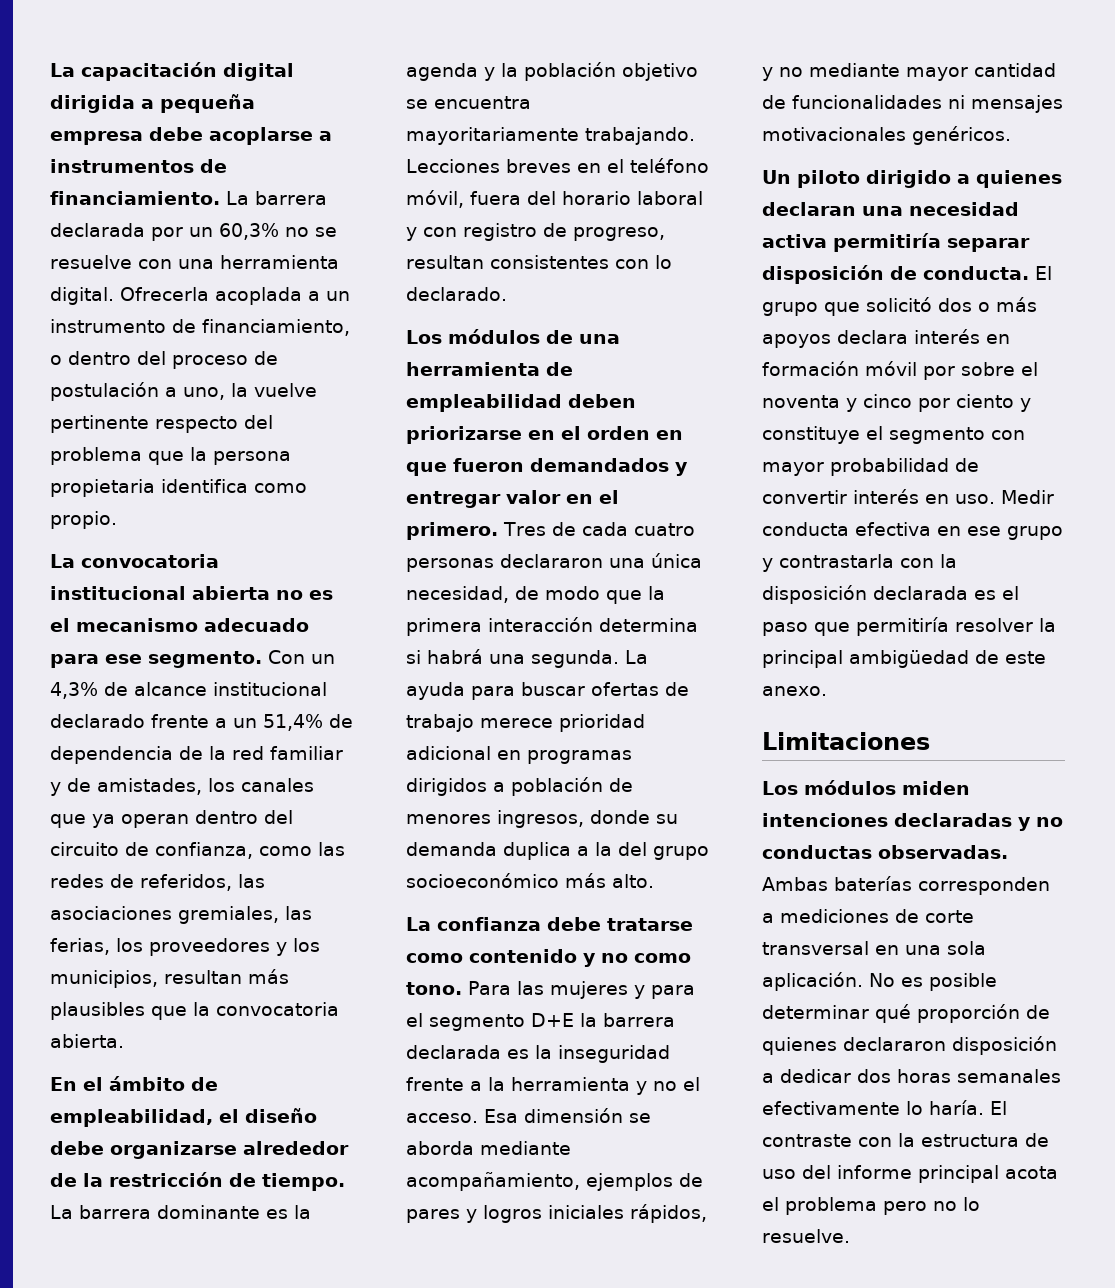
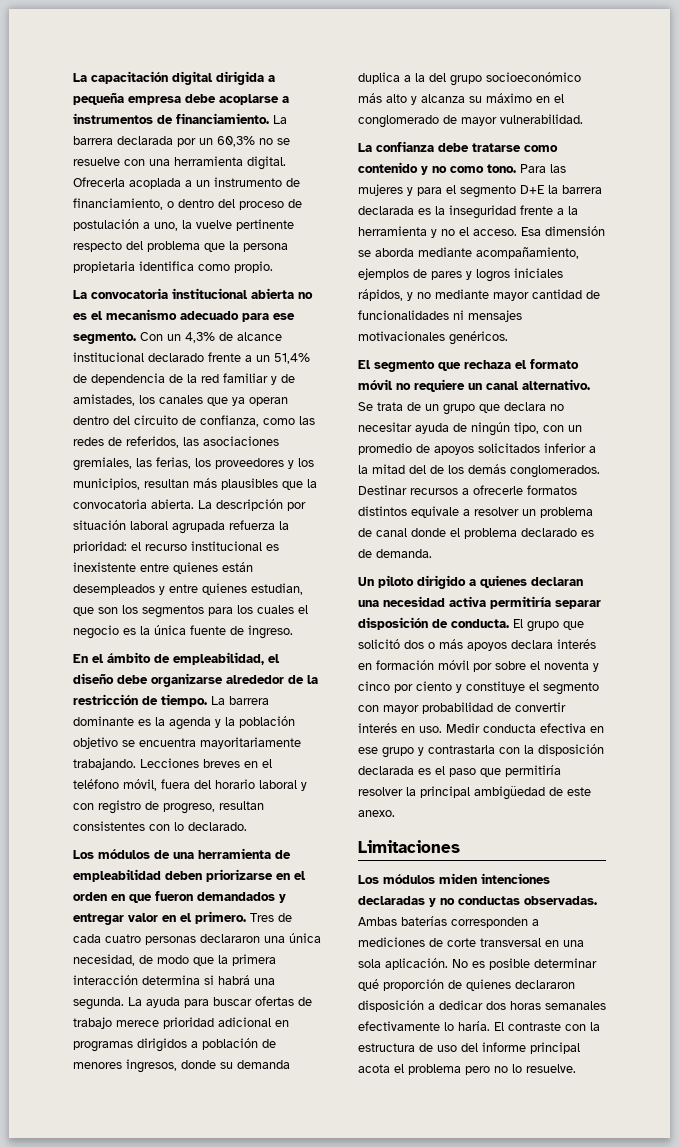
(124, 1041) none -> [198,499,306,511] [73,520,289,534] [73,541,279,553] [73,562,253,574] [73,583,303,595] [73,605,308,618] [73,625,293,639] La descripción por situación laboral agrupada refuerza la prioridad: el recurso institucional es inexistente entre quienes están desempleados y entre quienes estudian, que son los segmentos para los cuales el negocio es la única fuente de ingreso.
[612,874,654,888] alto. -> [386,93,564,105] [358,114,583,128] alto y alcanza su máximo en el conglomerado de mayor vulnerabilidad.
(1011, 135) none -> [358,359,579,372] [358,379,590,392] [358,402,564,415] [358,422,582,436] [358,443,596,455] [358,464,600,478] [358,485,577,495] [358,506,593,518] [358,528,594,539] [358,549,432,558] // El segmento que rechaza el formato móvil no requiere un canal alternativo. Se trata de un grupo que declara no necesitar ayuda de ningún tipo, con un promedio de apoyos solicitados inferior a la mitad del de los demás conglomerados. Destinar recursos a ofrecerle formatos distintos equivale a resolver un problema de canal donde el problema declarado es de demanda.

